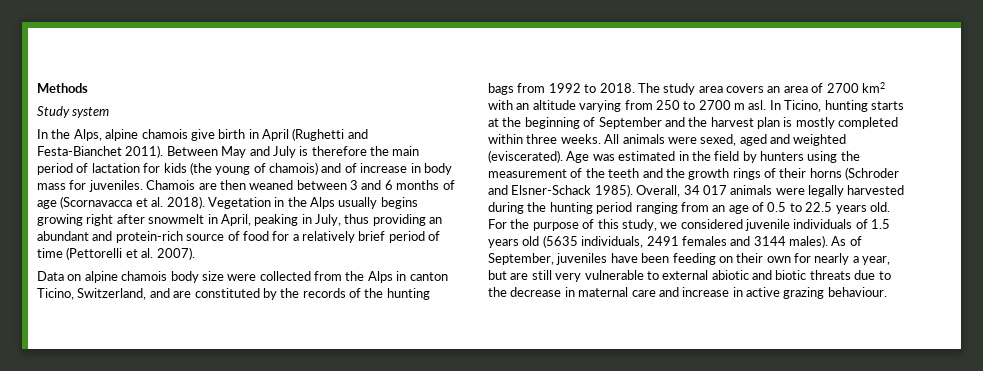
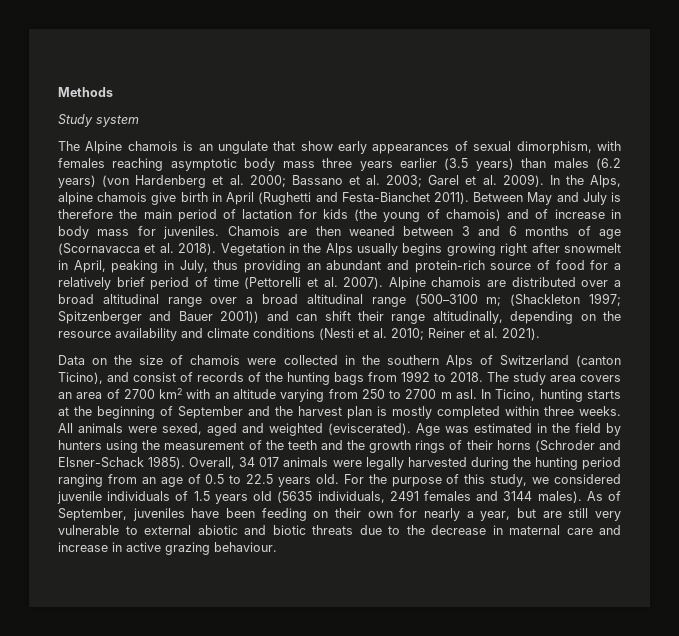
(110, 112) none -> [58,141,621,154] [58,158,622,171] [58,174,544,188] The Alpine chamois is an ungulate that show early appearances of sexual dimorphism, with females reaching asymptotic body mass three years earlier (3.5 years) than males (6.2 years) (von Hardenberg et al. 2000; Bassano et al. 2003; Garel et al. 2009).
[37,271,448,283] [37,288,300,300] // Data on alpine chamois body size were collected from the Alps in canton Ticino, Switzerland, and are constituted by the -> [388,277,621,290] [58,293,621,307] [58,311,621,324] [58,328,540,341] [58,355,621,368] [58,372,193,384] Alpine chamois are distributed over a broad altitudinal range over a broad altitudinal range (500–3100 m; (Shackleton 1997; Spitzenberger and Bauer 2001)) and can shift their range altitudinally, depending on the resource availability and climate conditions (Nesti et al. 2010; Reiner et al. 2021). // Data on the size of chamois were collected in the southern Alps of Switzerland (canton Ticino), and consist of

